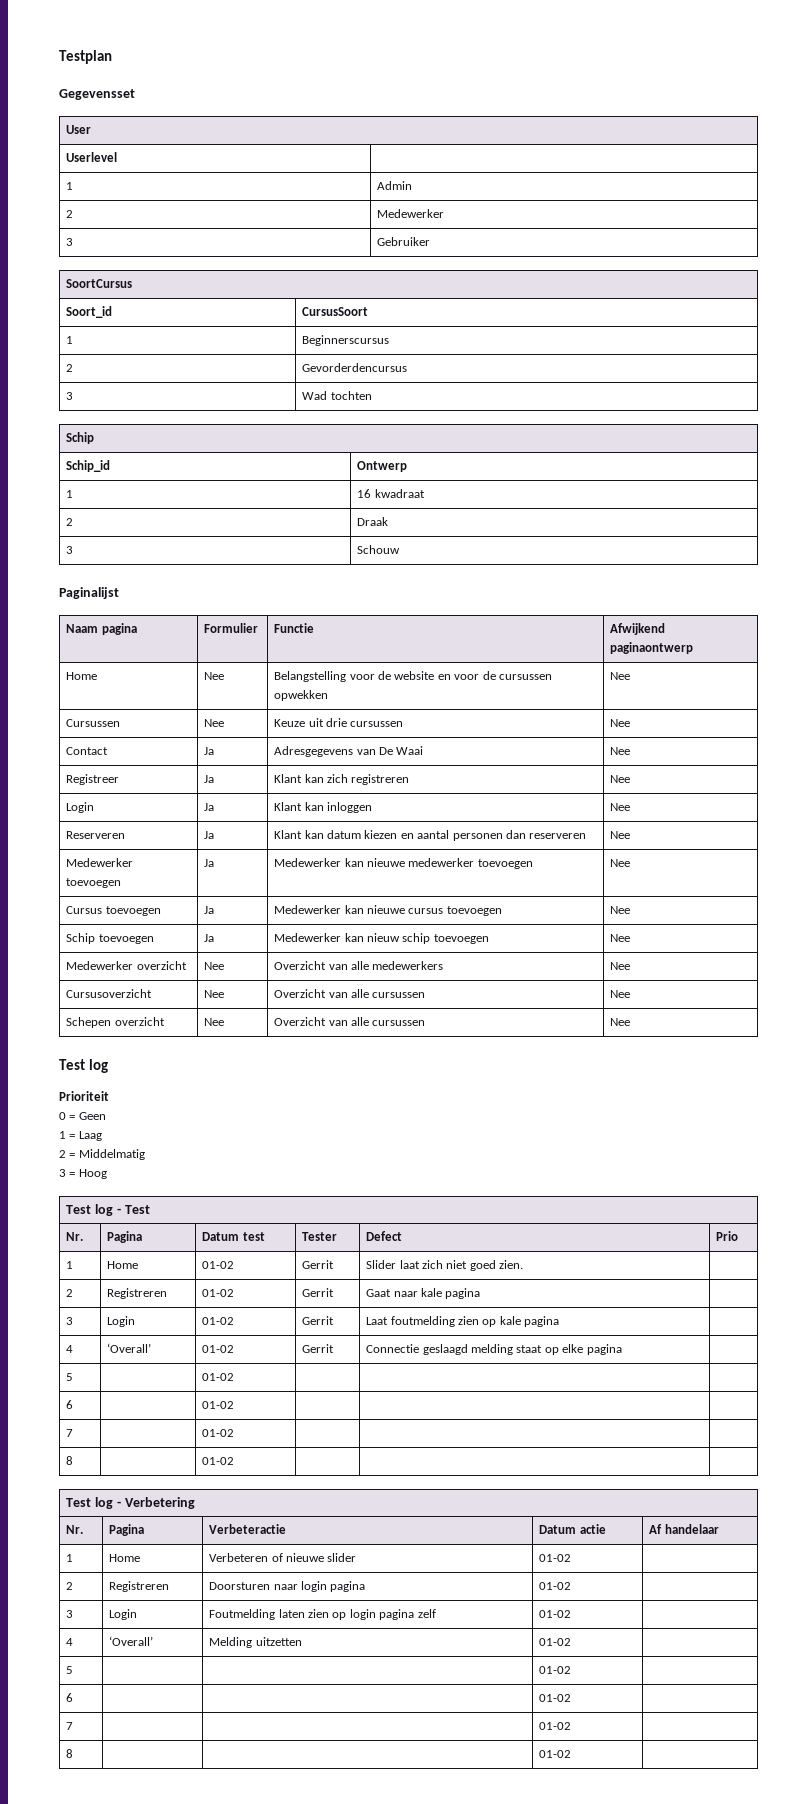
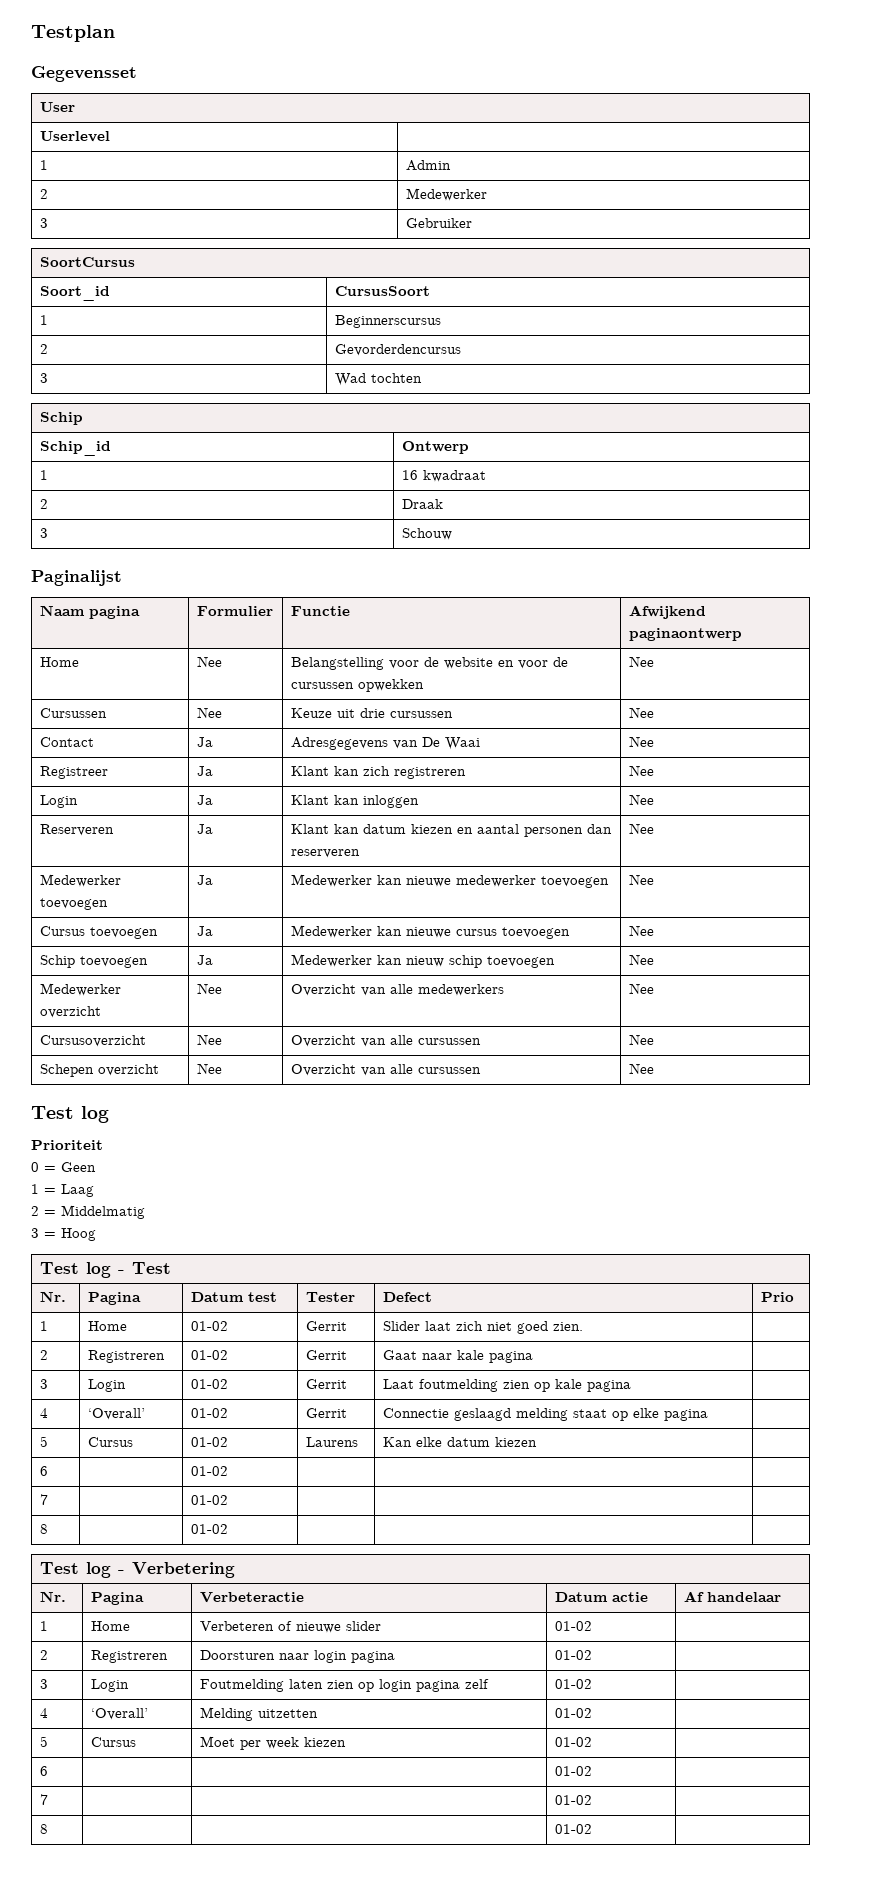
[202,1373,235,1381] | 01-02 | | -> [87,1437,133,1447] [190,1437,228,1447] [305,1437,358,1447] [382,1437,537,1447] Cursus | 01-02 | Laurens | Kan elke datum kiezen
(74, 1670) | -> [90,1737,136,1747] [199,1736,346,1750] Cursus | Moet per week kiezen

